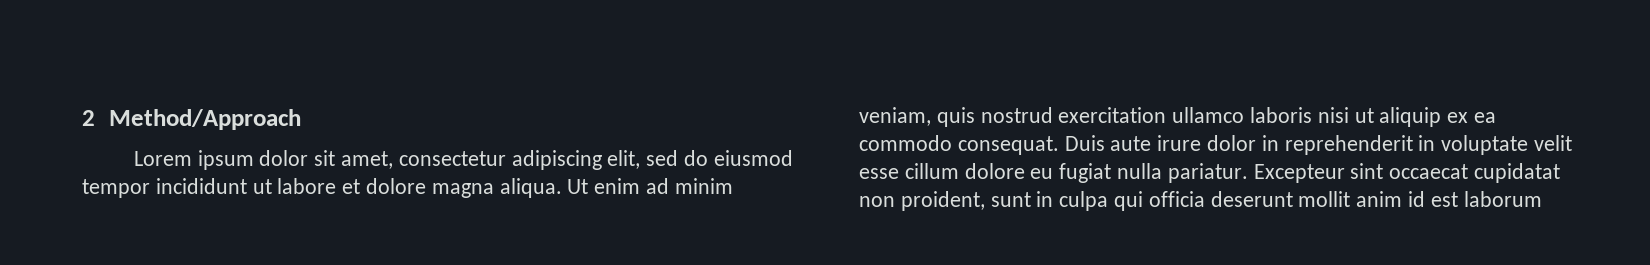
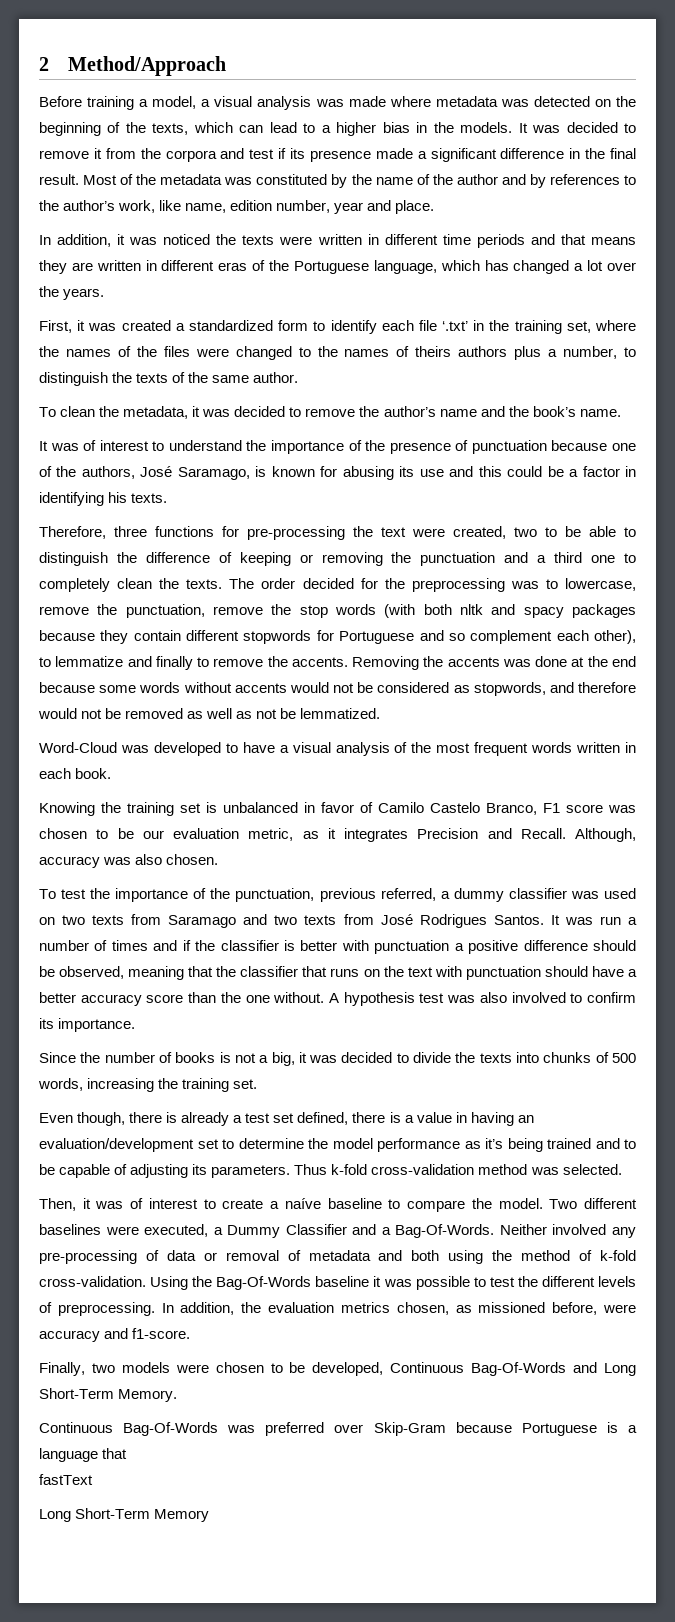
[133,150,793,170] [82,178,733,198] [859,107,1497,127] [859,135,1573,155] [859,163,1561,183] [859,191,1542,211] Lorem ipsum dolor sit amet, consectetur adipiscing elit, sed do eiusmod tempor incididunt ut labore et dolore magna aliqua. Ut enim ad minim veniam, quis nostrud exercitation ullamco laboris nisi ut aliquip ex ea commodo consequat. Duis aute irure dolor in reprehenderit in voluptate velit esse cillum dolore eu fugiat nulla pariatur. Excepteur sint occaecat cupidatat non proident, sunt in culpa qui officia deserunt mollit anim id est laborum -> [39,96,636,110] [39,122,637,136] [39,148,636,162] [39,174,636,188] [39,200,435,214] [39,234,636,248] [39,260,637,274] [39,286,105,300] [39,320,636,334] [39,346,636,360] [39,372,299,386] [39,406,621,419] [39,440,636,454] [39,466,637,480] [39,492,168,506] [39,526,636,540] [39,552,636,566] [39,578,636,592] [39,604,636,618] [39,630,637,644] [39,656,636,670] [39,682,636,696] [38,708,381,719] [39,742,637,756] [39,768,112,779] [39,802,636,816] [39,828,636,842] [39,854,219,868] [39,888,637,902] [39,914,638,928] [39,940,637,954] [39,966,637,980] [39,992,636,1006] [39,1018,136,1032] [39,1052,636,1066] [38,1078,258,1092] [39,1112,534,1126] [39,1138,636,1152] [39,1164,622,1178] [39,1198,638,1212] [39,1224,636,1238] [39,1250,636,1264] [39,1276,636,1290] [39,1302,637,1316] [39,1328,191,1342] [39,1362,636,1376] [39,1388,178,1402] [39,1422,638,1436] [39,1448,128,1462] [39,1474,93,1485] [39,1508,210,1522] Before training a model, a visual analysis was made where metadata was detected on the beginning of the texts, which can lead to a higher bias in the models. It was decided to remove it from the corpora and test if its presence made a significant difference in the final result. Most of the metadata was constituted by the name of the author and by references to the author’s work, like name, edition number, year and place. // In addition, it was noticed the texts were written in different time periods and that means they are written in different eras of the Portuguese language, which has changed a lot over the years. // First, it was created a standardized form to identify each file ‘.txt’ in the training set, where the names of the files were changed to the names of theirs authors plus a number, to distinguish the texts of the same author. // To clean the metadata, it was decided to remove the author’s name and the book’s name. // It was of interest to understand the importance of the presence of punctuation because one of the authors, José Saramago, is known for abusing its use and this could be a factor in identifying his texts. // Therefore, three functions for pre-processing the text were created, two to be able to distinguish the difference of keeping or removing the punctuation and a third one to completely clean the texts. The order decided for the preprocessing was to lowercase, remove the punctuation, remove the stop words (with both nltk and spacy packages because they contain different stopwords for Portuguese and so complement each other), to lemmatize and finally to remove the accents. Removing the accents was done at the end because some words without accents would not be considered as stopwords, and therefore would not be removed as well as not be lemmatized. // Word-Cloud was developed to have a visual analysis of the most frequent words written in each book. // Knowing the training set is unbalanced in favor of Camilo Castelo Branco, F1 score was chosen to be our evaluation metric, as it integrates Precision and Recall. Although, accuracy was also chosen. // To test the importance of the punctuation, previous referred, a dummy classifier was used on two texts from Saramago and two texts from José Rodrigues Santos. It was run a number of times and if the classifier is better with punctuation a positive difference should be observed, meaning that the classifier that runs on the text with punctuation should have a better accuracy score than the one without. A hypothesis test was also involved to confirm its importance. // Since the number of books is not a big, it was decided to divide the texts into chunks of 500 words, increasing the training set. // Even though, there is already a test set defined, there is a value in having an evaluation/development set to determine the model performance as it’s being trained and to be capable of adjusting its parameters. Thus k-fold cross-validation method was selected. // Then, it was of interest to create a naíve baseline to compare the model. Two different baselines were executed, a Dummy Classifier and a Bag-Of-Words. Neither involved any pre-processing of data or removal of metadata and both using the method of k-fold cross-validation. Using the Bag-Of-Words baseline it was possible to test the different levels of preprocessing. In addition, the evaluation metrics chosen, as missioned before, were accuracy and f1-score. // Finally, two models were chosen to be developed, Continuous Bag-Of-Words and Long Short-Term Memory. // Continuous Bag-Of-Words was preferred over Skip-Gram because Portuguese is a language that // fastText // Long Short-Term Memory

